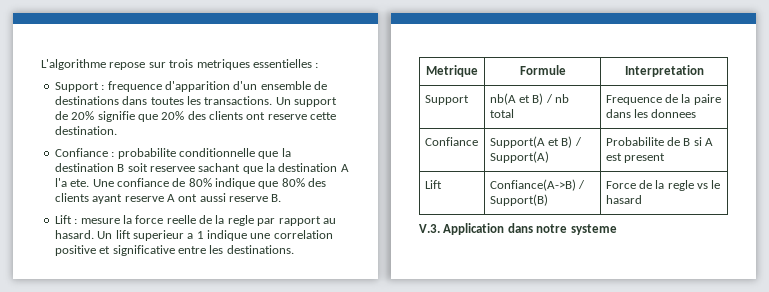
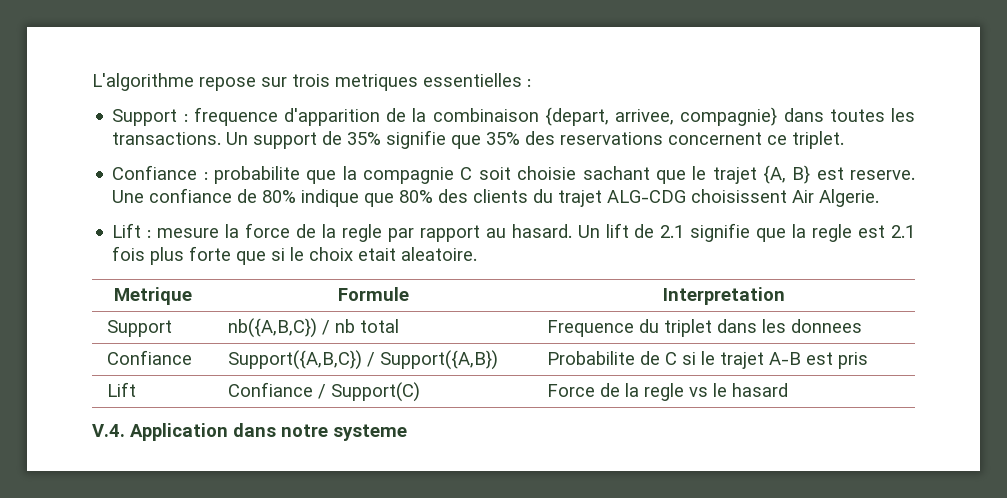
[233,81,327,90] [54,96,119,105] d'un ensemble de destinations -> [386,107,778,126] de la combinaison {depart, arrivee, compagnie}
[71,111,337,122] [54,126,117,135] 20% signifie que 20% des clients ont reserve cette destination. -> [347,130,845,149] 35% signifie que 35% des reservations concernent ce triplet.
[178,148,291,159] [54,163,349,174] [54,178,90,187] conditionnelle que la destination B soit reservee sachant que la destination A l'a ete. -> [306,165,915,184] que la compagnie C soit choisie sachant que le trajet {A, B} est reserve.
[92,193,282,204] ayant reserve A ont aussi reserve B. -> [533,189,880,207] du trajet ALG-CDG choisissent Air Algerie.
[166,215,196,224] reelle -> (291, 230) none
[132,230,333,241] [54,245,294,256] superieur a 1 indique une correlation positive et significative entre les destinations. -> [634,223,916,242] [112,246,478,265] de 2.1 signifie que la regle est 2.1 fois plus forte que si le choix etait aleatoire.
[489,93,544,105] nb(A et B) -> [227,318,317,338] nb({A,B,C})
[664,94,721,105] de la paire -> [638,319,712,337] du triplet
[489,136,582,148] [489,151,549,163] [605,137,714,146] [605,153,665,163] [424,180,442,189] [489,179,585,191] [489,194,548,206] Support(A et B) / Support(A) | Probabilite de B si A est present // Lift | Confiance(A->B) / Support(B) -> [227,350,498,370] [546,351,868,369] [106,382,136,397] [227,382,420,402] Support({A,B,C}) / Support({A,B}) | Probabilite de C si le trajet A-B est pris // Lift | Confiance / Support(C)
[419,224,440,233] V.3. -> [92,424,125,437] V.4.

